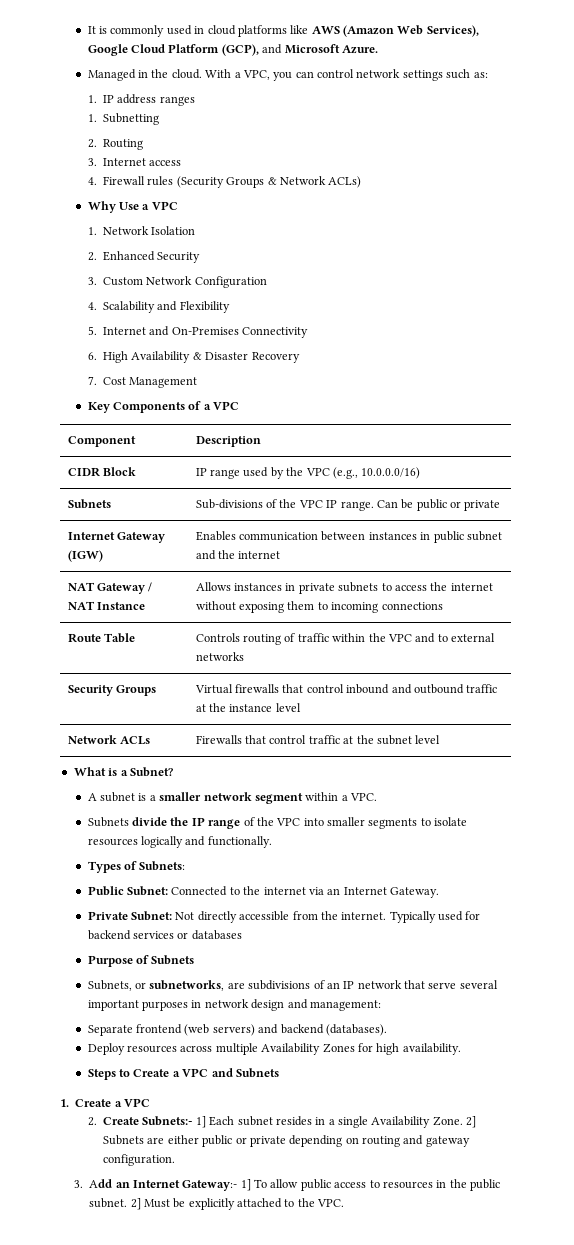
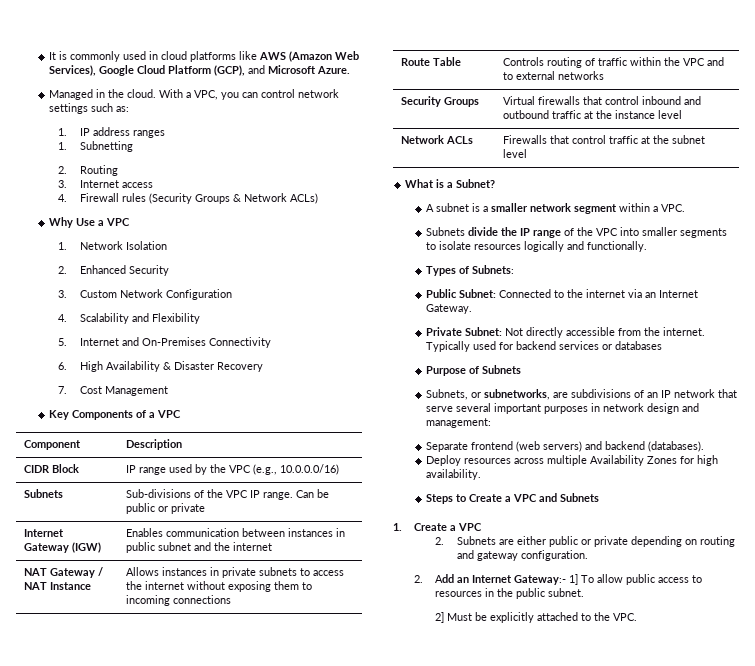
[103,1116,477,1128] Create Subnets:- 1] Each subnet resides in a single Availability Zone. 2] -> (445, 541) none
[73,1180,83,1188] 3. -> [414,575,424,583] 2.
(128, 1203) none -> (585, 592) //

